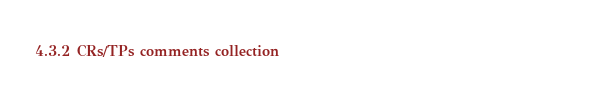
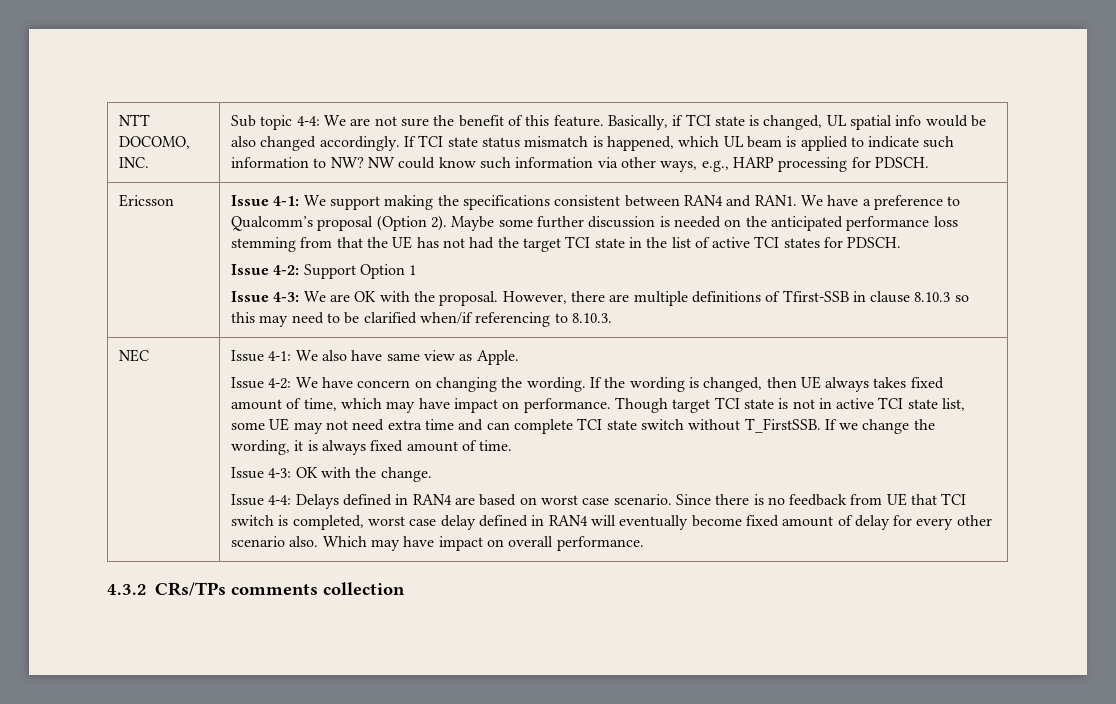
(35, 50) none -> [119,114,151,126] [119,136,191,149] [119,157,150,168] [231,114,987,130] [231,135,955,151] [231,157,929,172] [119,194,175,207] [231,195,961,210] [231,215,958,231] [231,236,902,252] [231,264,417,279] [231,290,969,306] [231,312,612,327] [119,349,150,362] [231,350,519,365] [231,376,944,392] [231,397,966,413] [231,418,935,434] [231,440,513,455] [231,467,432,482] [231,493,967,509] [231,515,992,530] [231,536,644,551] NTT DOCOMO, INC. | Sub topic 4-4: We are not sure the benefit of this feature. Basically, if TCI state is changed, UL spatial info would be also changed accordingly. If TCI state status mismatch is happened, which UL beam is applied to indicate such information to NW? NW could know such information via other ways, e.g., HARP processing for PDSCH. // Ericsson | Issue 4-1: We support making the specifications consistent between RAN4 and RAN1. We have a preference to Qualcomm’s proposal (Option 2). Maybe some further discussion is needed on the anticipated performance loss stemming from that the UE has not had the target TCI state in the list of active TCI states for PDSCH. // Issue 4-2: Support Option 1 // Issue 4-3: We are OK with the proposal. However, there are multiple definitions of Tfirst-SSB in clause 8.10.3 so this may need to be clarified when/if referencing to 8.10.3. // NEC | Issue 4-1: We also have same view as Apple. // Issue 4-2: We have concern on changing the wording. If the wording is changed, then UE always takes fixed amount of time, which may have impact on performance. Though target TCI state is not in active TCI state list, some UE may not need extra time and can complete TCI state switch without T_FirstSSB. If we change the wording, it is always fixed amount of time. // Issue 4-3: OK with the change. // Issue 4-4: Delays defined in RAN4 are based on worst case scenario. Since there is no feedback from UE that TCI switch is completed, worst case delay defined in RAN4 will eventually become fixed amount of delay for every other scenario also. Which may have impact on overall performance. //

